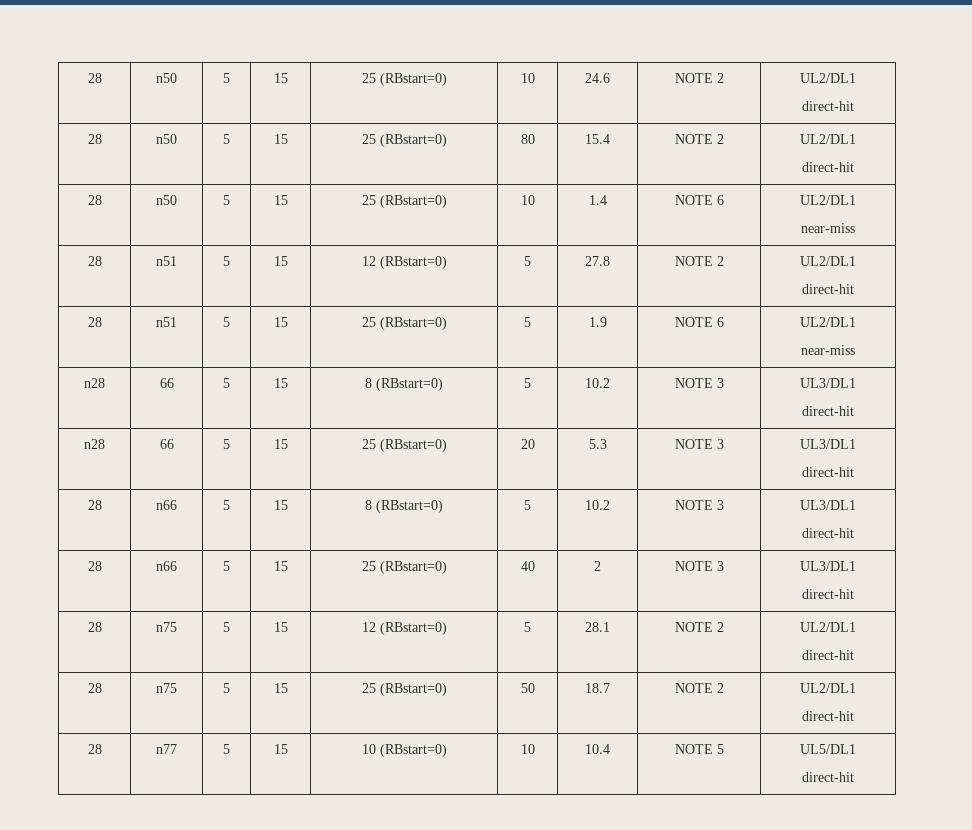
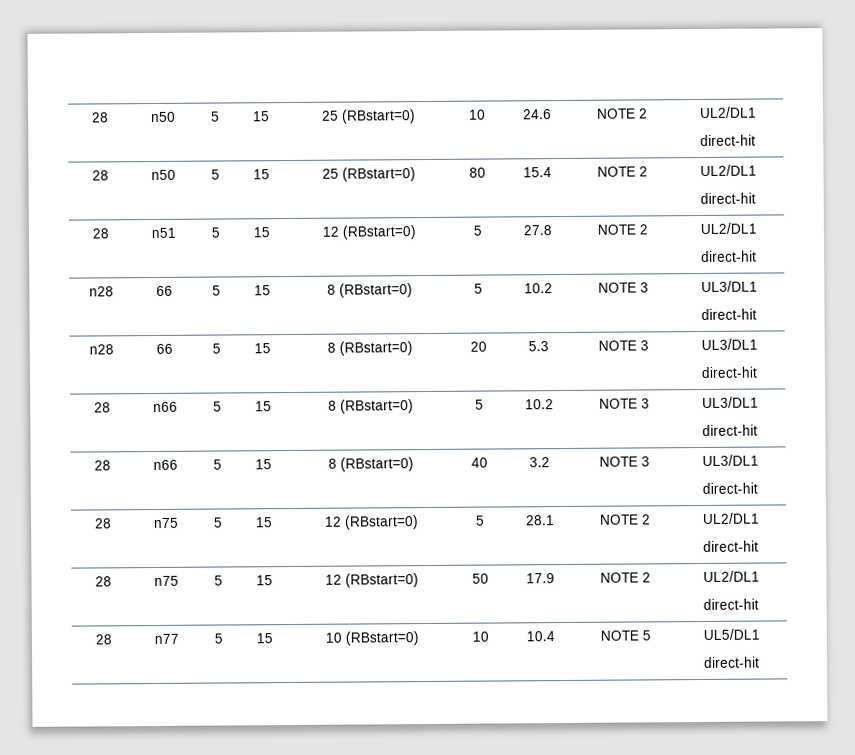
[87,195,102,205] [156,195,177,205] [223,195,230,205] [273,195,288,205] [361,195,447,208] [520,195,535,205] [588,195,607,205] [674,195,724,205] [800,195,856,205] [801,223,855,233] // 28 | n50 | 5 | 15 | 25 (RBstart=0) | 10 | 1.4 | NOTE 6 | UL2/DL1 // near-miss -> (756, 198) none
[87,317,102,327] [156,317,177,327] [223,317,230,327] [273,317,288,327] [361,317,447,330] [524,317,531,327] [588,317,607,327] [674,317,724,327] [800,317,856,327] [801,345,855,355] // 28 | n51 | 5 | 15 | 25 (RBstart=0) | 5 | 1.9 | NOTE 6 | UL2/DL1 // near-miss -> (757, 256) none
[361,439,376,449] 25 -> [327,342,336,353] 8
[361,561,376,571] 25 -> [328,458,337,469] 8
[594,561,601,571] 2 -> [529,457,550,468] 3.2
[361,683,376,693] 25 -> [325,574,342,585] 12
[585,683,610,693] 18.7 -> [526,573,555,584] 17.9

